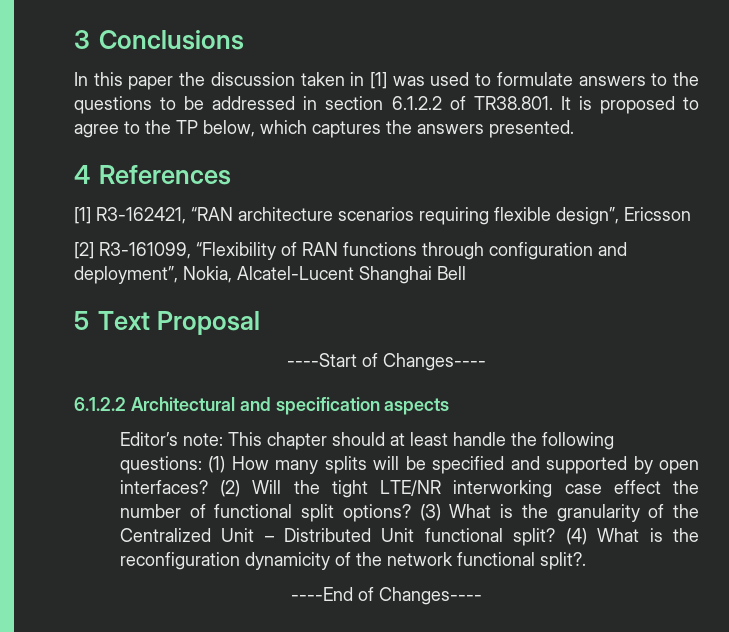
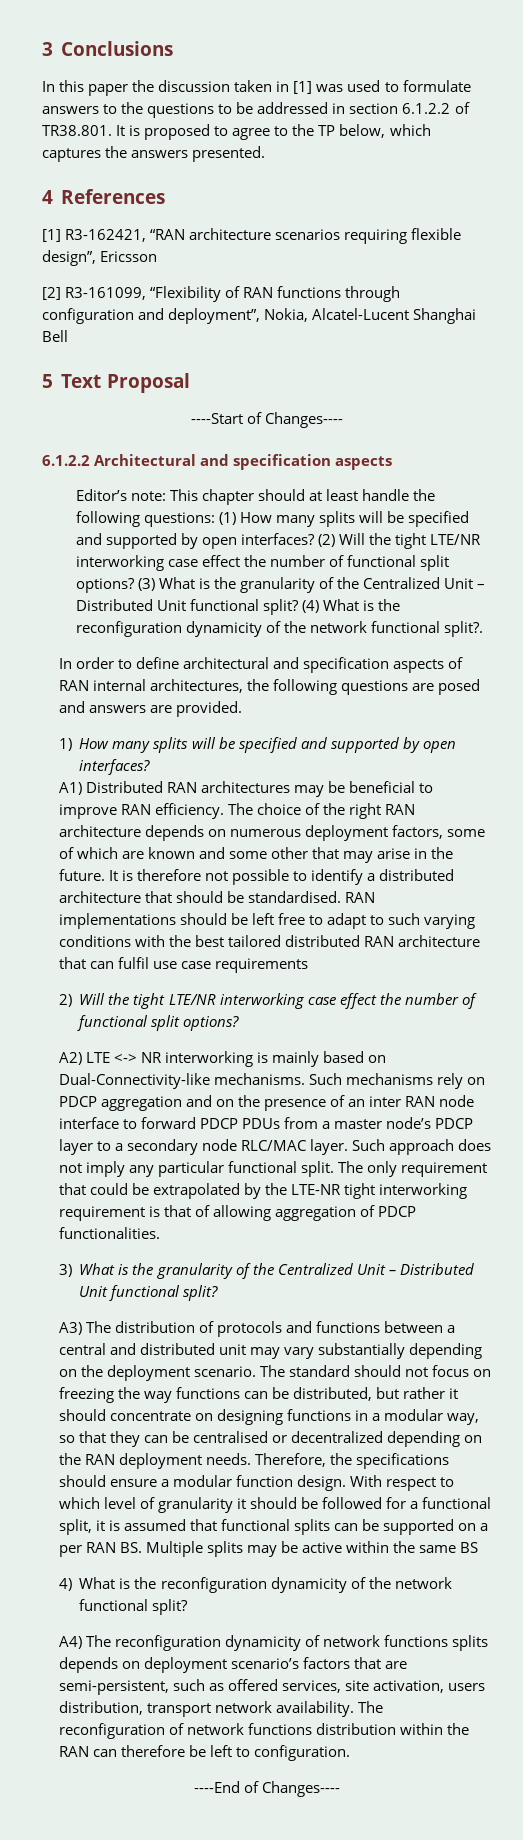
(586, 561) none -> [58,657,464,673] [58,679,481,695] [58,701,243,717] [58,737,456,753] [79,759,151,775] [58,781,434,797] [58,803,416,819] [58,825,486,841] [58,847,454,863] [58,869,455,885] [58,891,376,903] [58,913,476,929] [58,935,481,947] [58,957,309,973] [58,993,477,1009] [77,1015,240,1031] [58,1051,387,1067] [58,1073,486,1089] [58,1095,475,1111] [58,1117,474,1129] [58,1139,492,1155] [58,1161,488,1177] [58,1183,468,1199] [58,1205,417,1221] [58,1227,160,1239] [58,1263,474,1279] [79,1285,219,1301] [58,1321,456,1337] [58,1343,483,1359] [58,1365,492,1381] [58,1387,459,1403] [58,1409,480,1425] [58,1431,483,1447] [58,1453,450,1469] [58,1475,455,1491] [58,1497,492,1513] [58,1519,489,1535] [58,1541,479,1557] [58,1577,452,1593] [79,1599,189,1615] [58,1635,489,1651] [58,1657,408,1673] [58,1679,486,1695] [58,1701,384,1717] [58,1723,470,1739] [58,1745,351,1761] // In order to define architectural and specification aspects of RAN internal architectures, the following questions are posed and answers are provided. // 1) How many splits will be specified and supported by open interfaces? // A1) Distributed RAN architectures may be beneficial to improve RAN efficiency. The choice of the right RAN architecture depends on numerous deployment factors, some of which are known and some other that may arise in the future. It is therefore not possible to identify a distributed architecture that should be standardised. RAN implementations should be left free to adapt to such varying conditions with the best tailored distributed RAN architecture that can fulfil use case requirements // 2) Will the tight LTE/NR interworking case effect the number of functional split options? // A2) LTE <-> NR interworking is mainly based on Dual-Connectivity-like mechanisms. Such mechanisms rely on PDCP aggregation and on the presence of an inter RAN node interface to forward PDCP PDUs from a master node’s PDCP layer to a secondary node RLC/MAC layer. Such approach does not imply any particular functional split. The only requirement that could be extrapolated by the LTE-NR tight interworking requirement is that of allowing aggregation of PDCP functionalities. // 3) What is the granularity of the Centralized Unit – Distributed Unit functional split? // A3) The distribution of protocols and functions between a central and distributed unit may vary substantially depending on the deployment scenario. The standard should not focus on freezing the way functions can be distributed, but rather it should concentrate on designing functions in a modular way, so that they can be centralised or decentralized depending on the RAN deployment needs. Therefore, the specifications should ensure a modular function design. With respect to which level of granularity it should be followed for a functional split, it is assumed that functional splits can be supported on a per RAN BS. Multiple splits may be active within the same BS // 4) What is the reconfiguration dynamicity of the network functional split? // A4) The reconfiguration dynamicity of network functions splits depends on deployment scenario’s factors that are semi-persistent, such as offered services, site activation, users distribution, transport network availability. The reconfiguration of network functions distribution within the RAN can therefore be left to configuration.

